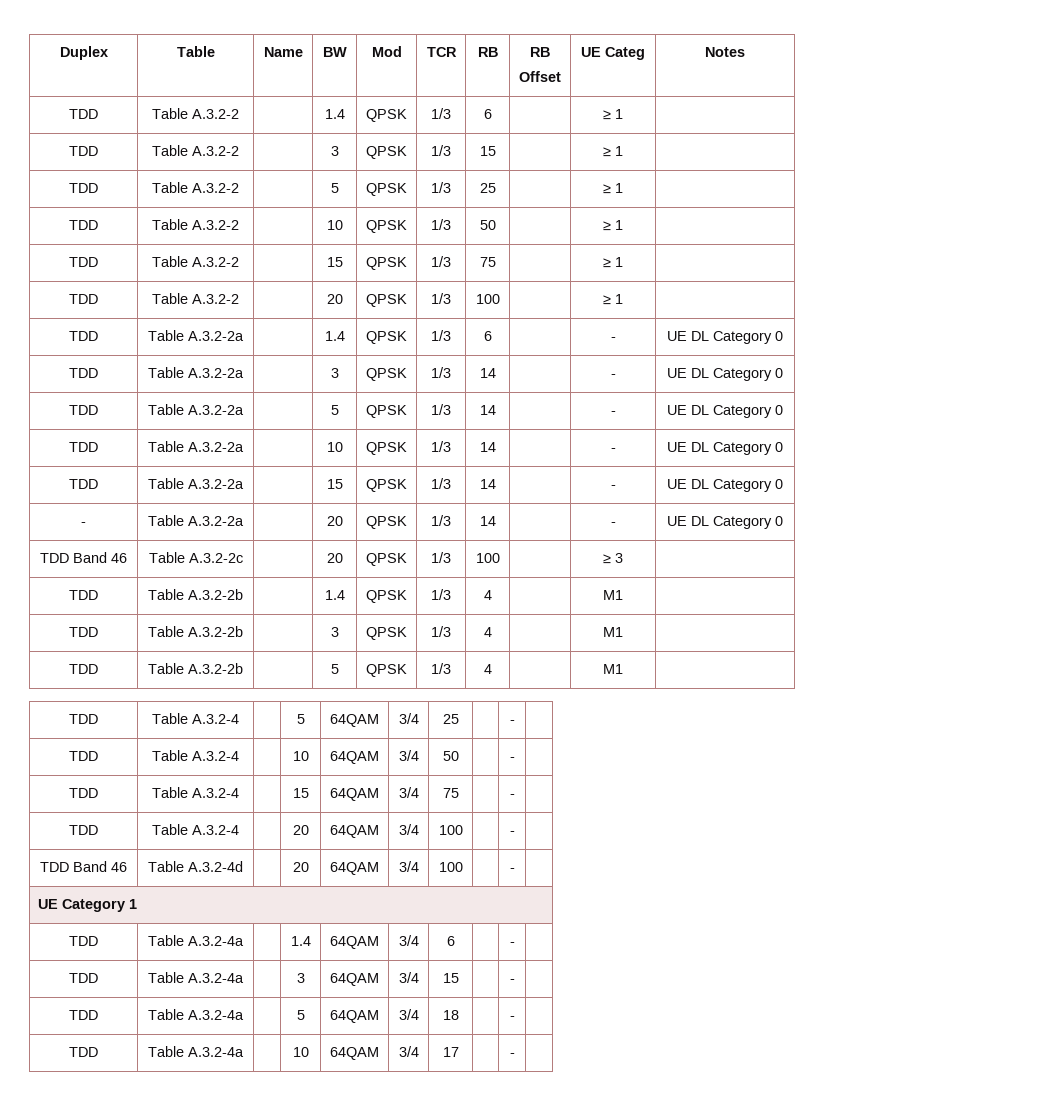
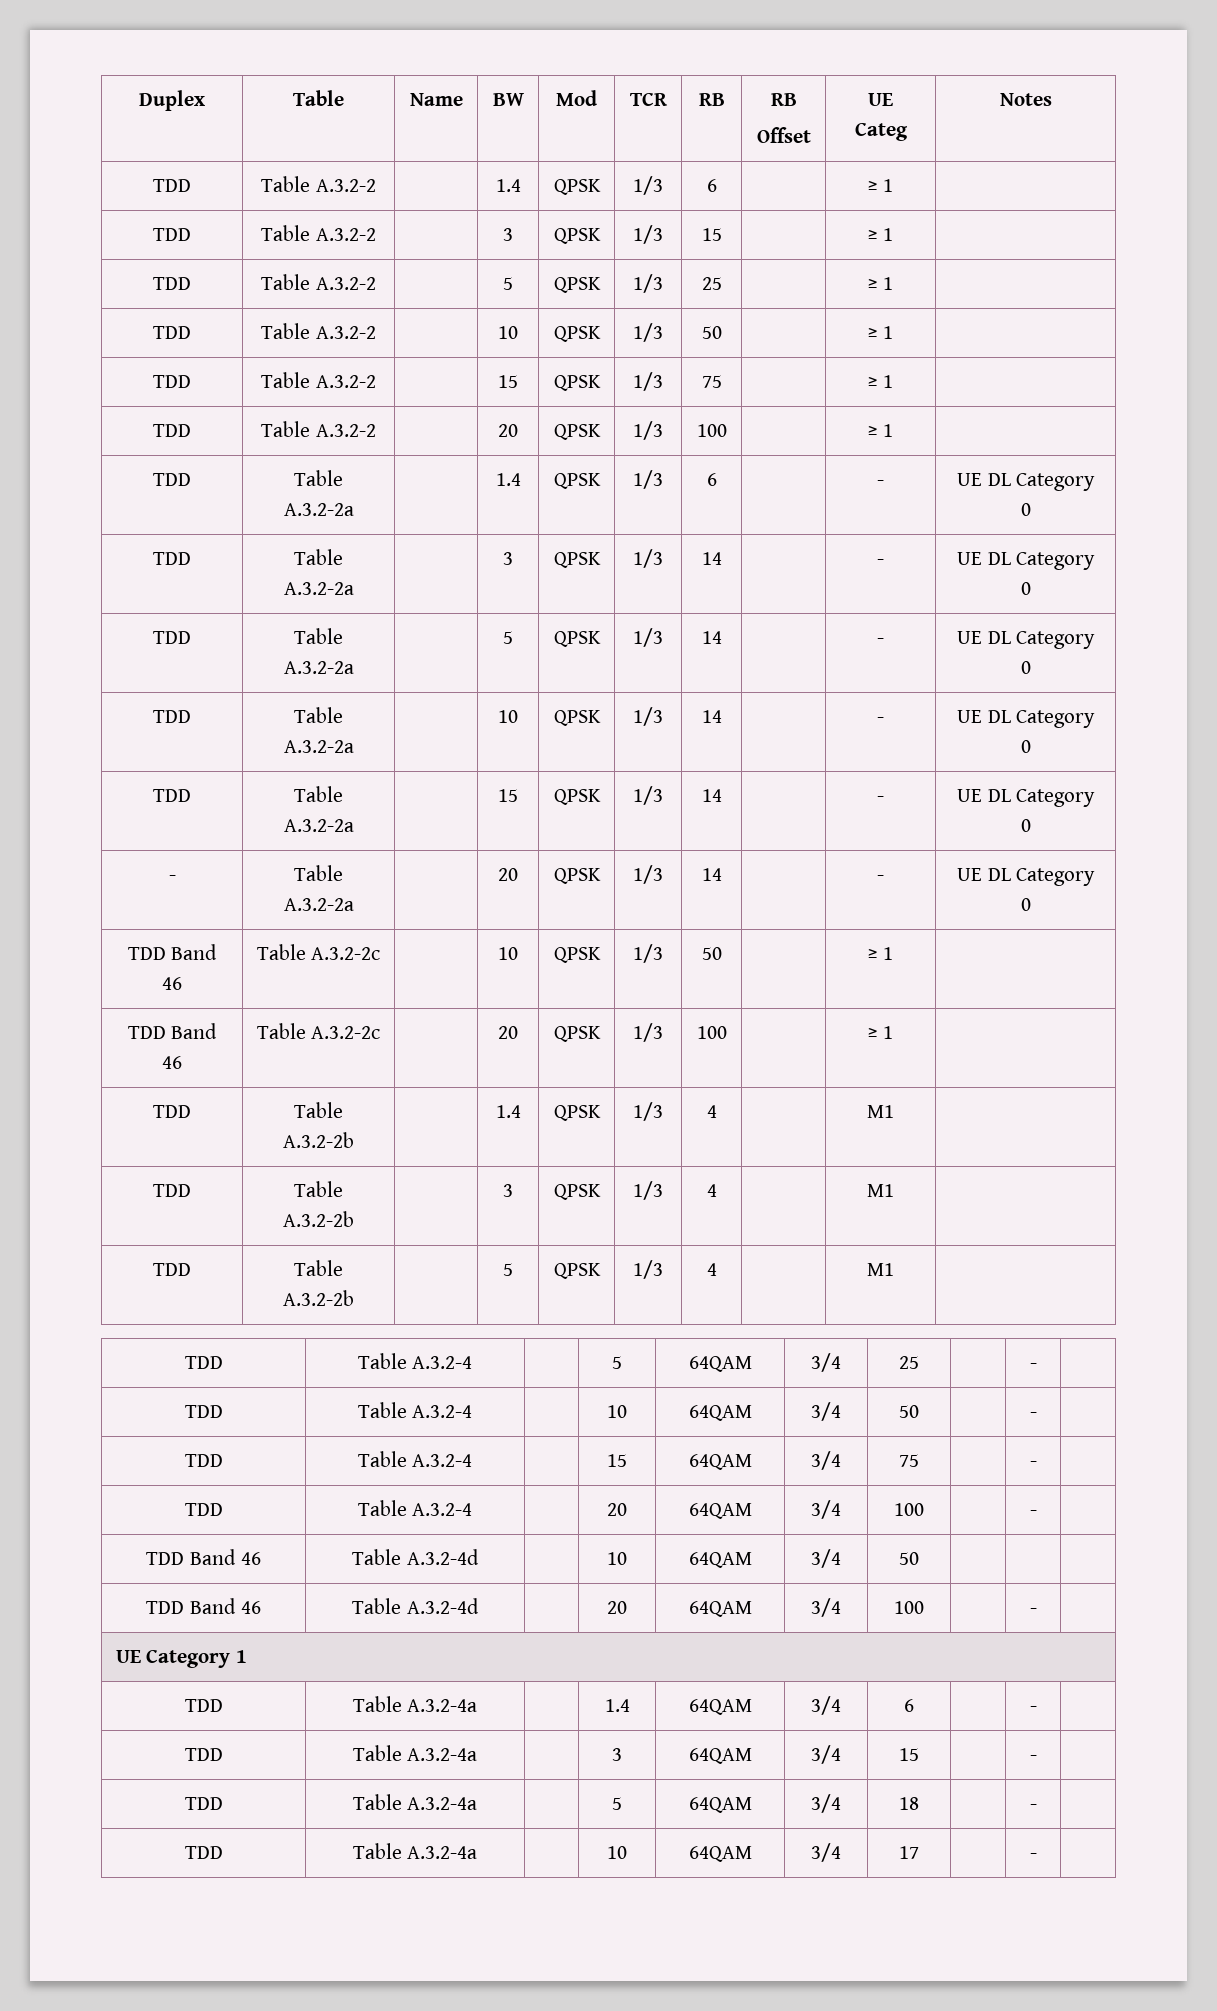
(783, 521) none -> [127,944,218,960] [162,977,182,990] [256,944,381,960] [498,947,518,960] [553,947,601,963] [633,944,663,963] [701,947,722,960] [868,947,893,960] // TDD Band 46 | Table A.3.2-2c | | 10 | QPSK | 1/3 | 50 | | ≥ 1 |
[615,553,623,563] 3 -> [882,1026,893,1039] 1
(515, 833) none -> [146,1549,261,1565] [352,1549,479,1565] [607,1552,627,1565] [688,1552,752,1568] [811,1549,841,1568] [899,1552,919,1565] // TDD Band 46 | Table A.3.2-4d | | 10 | 64QAM | 3/4 | 50 | | |

